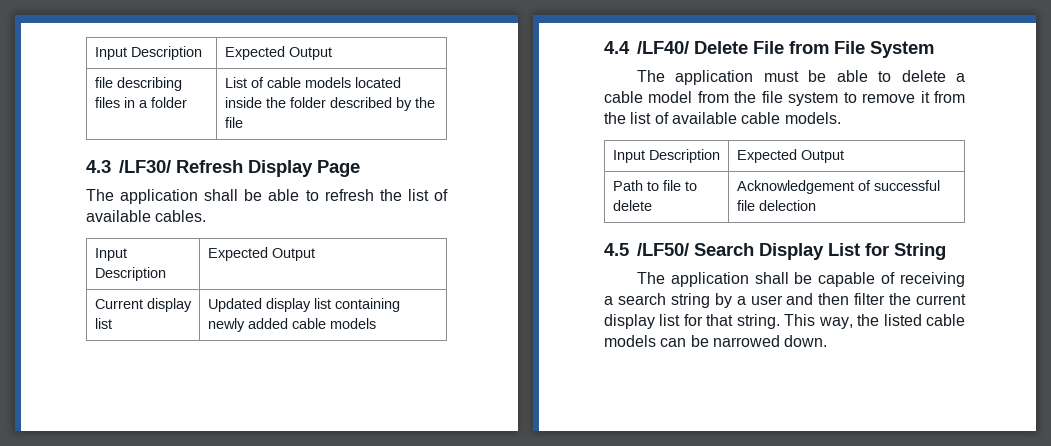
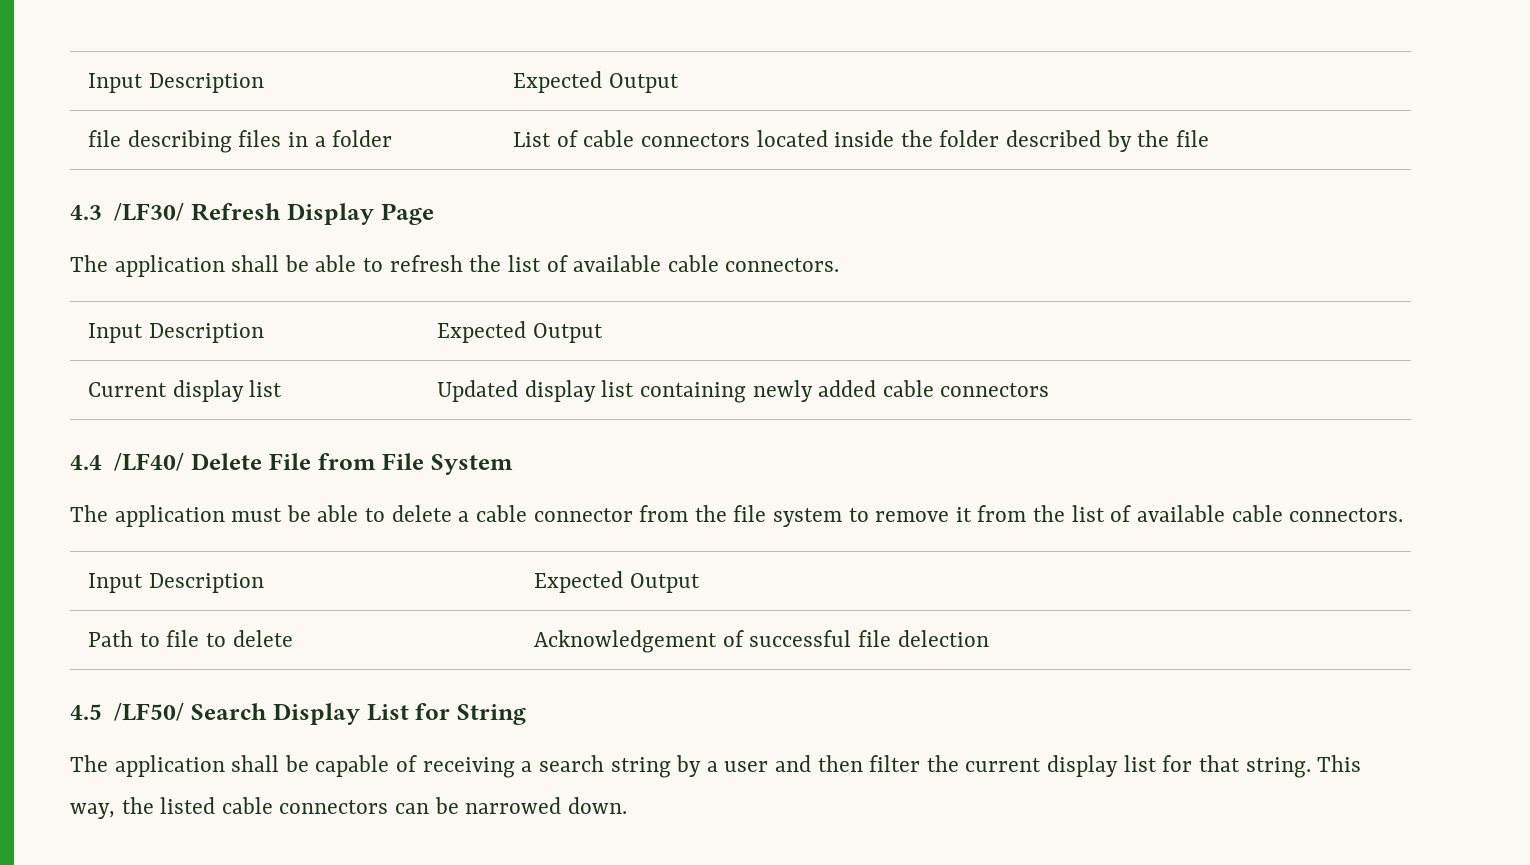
[304,77,351,88] models -> [640,133,750,147] connectors
[155,210,207,222] cables. -> [667,255,840,272] cable connectors.
[329,318,376,329] models -> [940,383,1050,397] connectors
[648,91,693,103] model -> [533,508,633,522] connector
[784,112,841,124] models. -> [1289,508,1404,522] connectors.
[604,335,656,347] models -> [279,800,389,814] connectors

